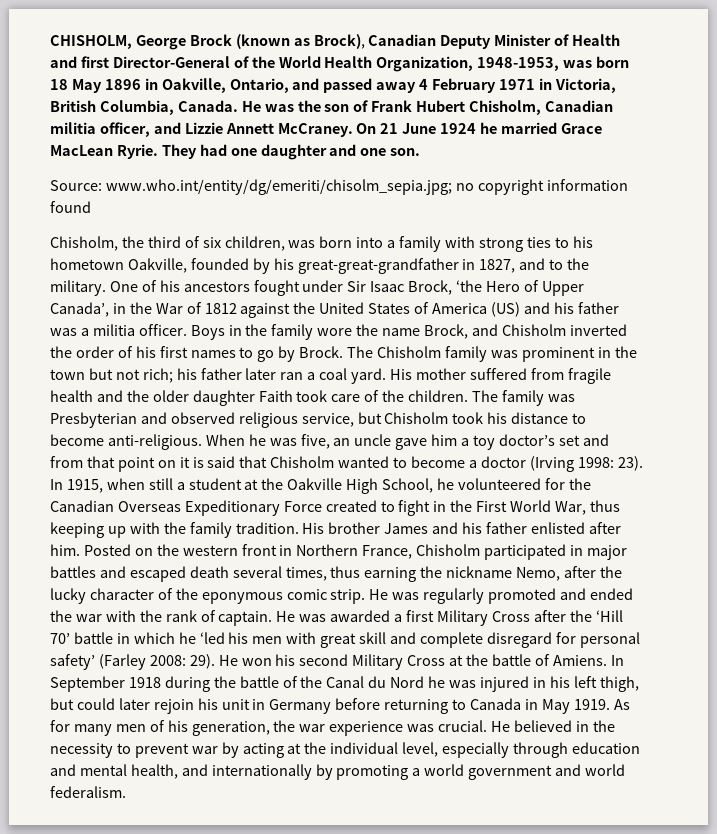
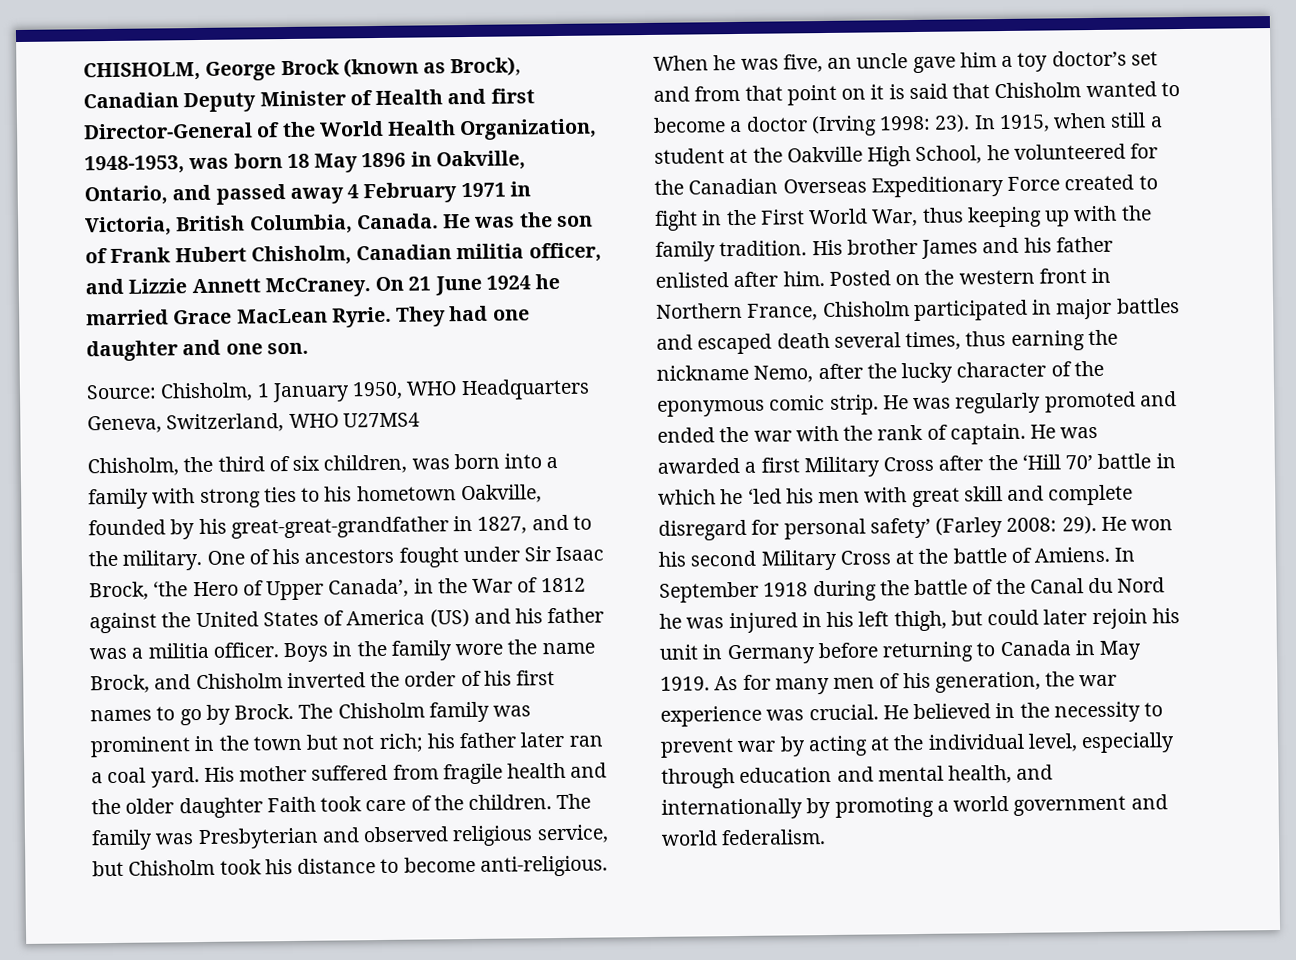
[105,179,628,195] [50,201,91,213] www.who.int/entity/dg/emeriti/chisolm_sepia.jpg; no copyright information found -> [160,378,590,403] [87,412,420,434] Chisholm, 1 January 1950, WHO Headquarters Geneva, Switzerland, WHO U27MS4

